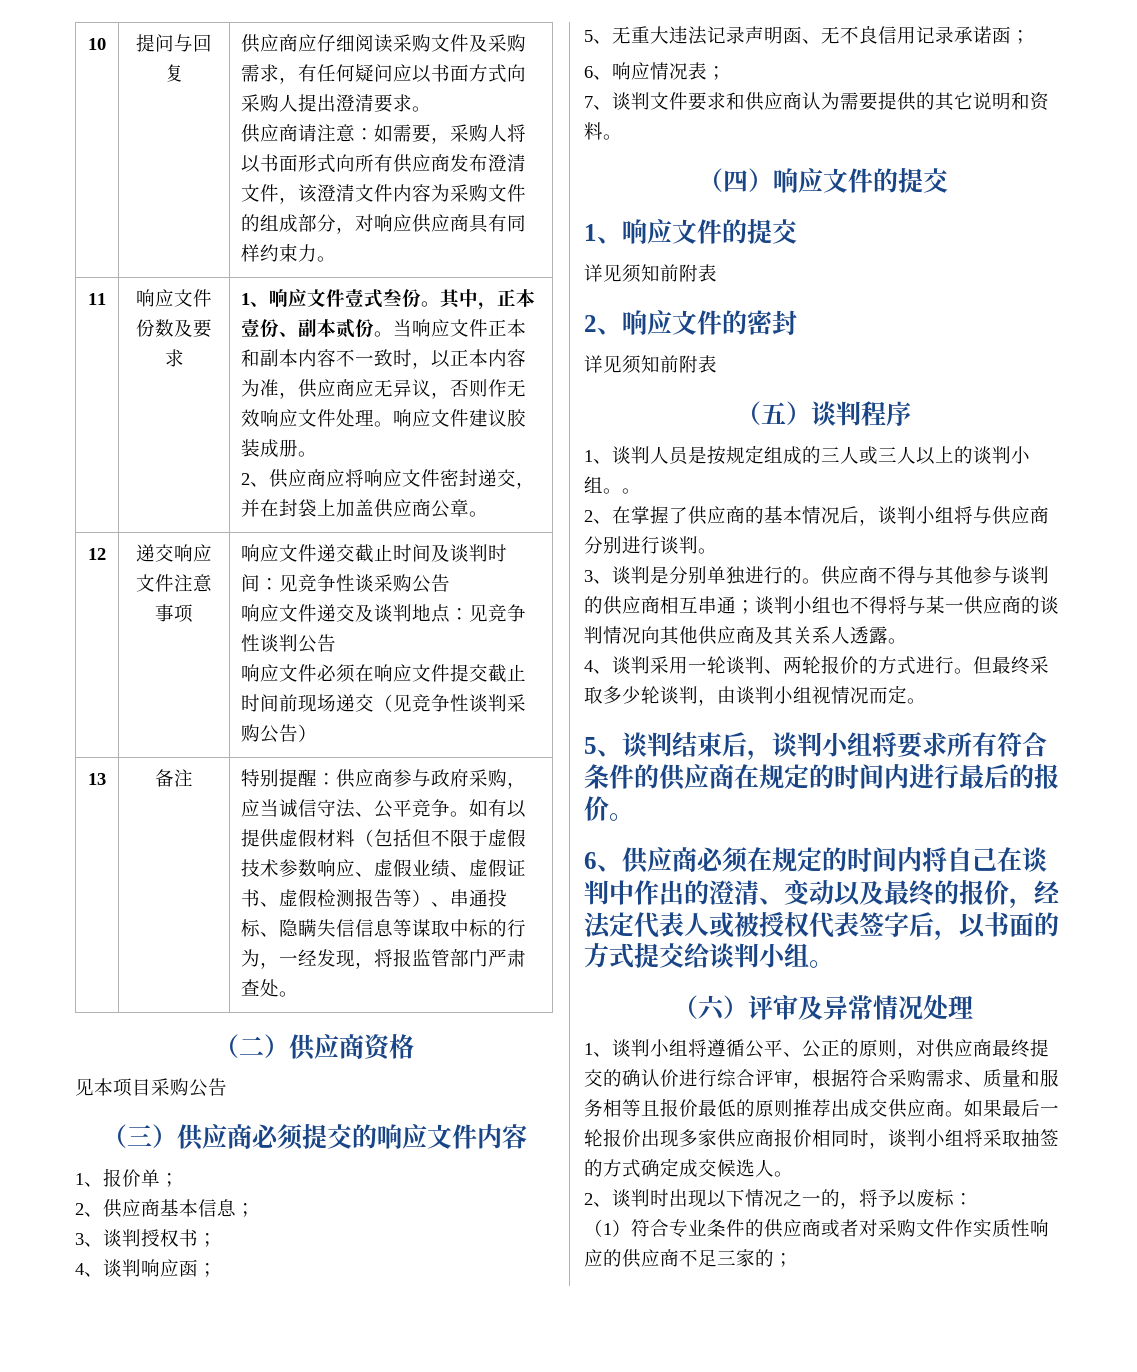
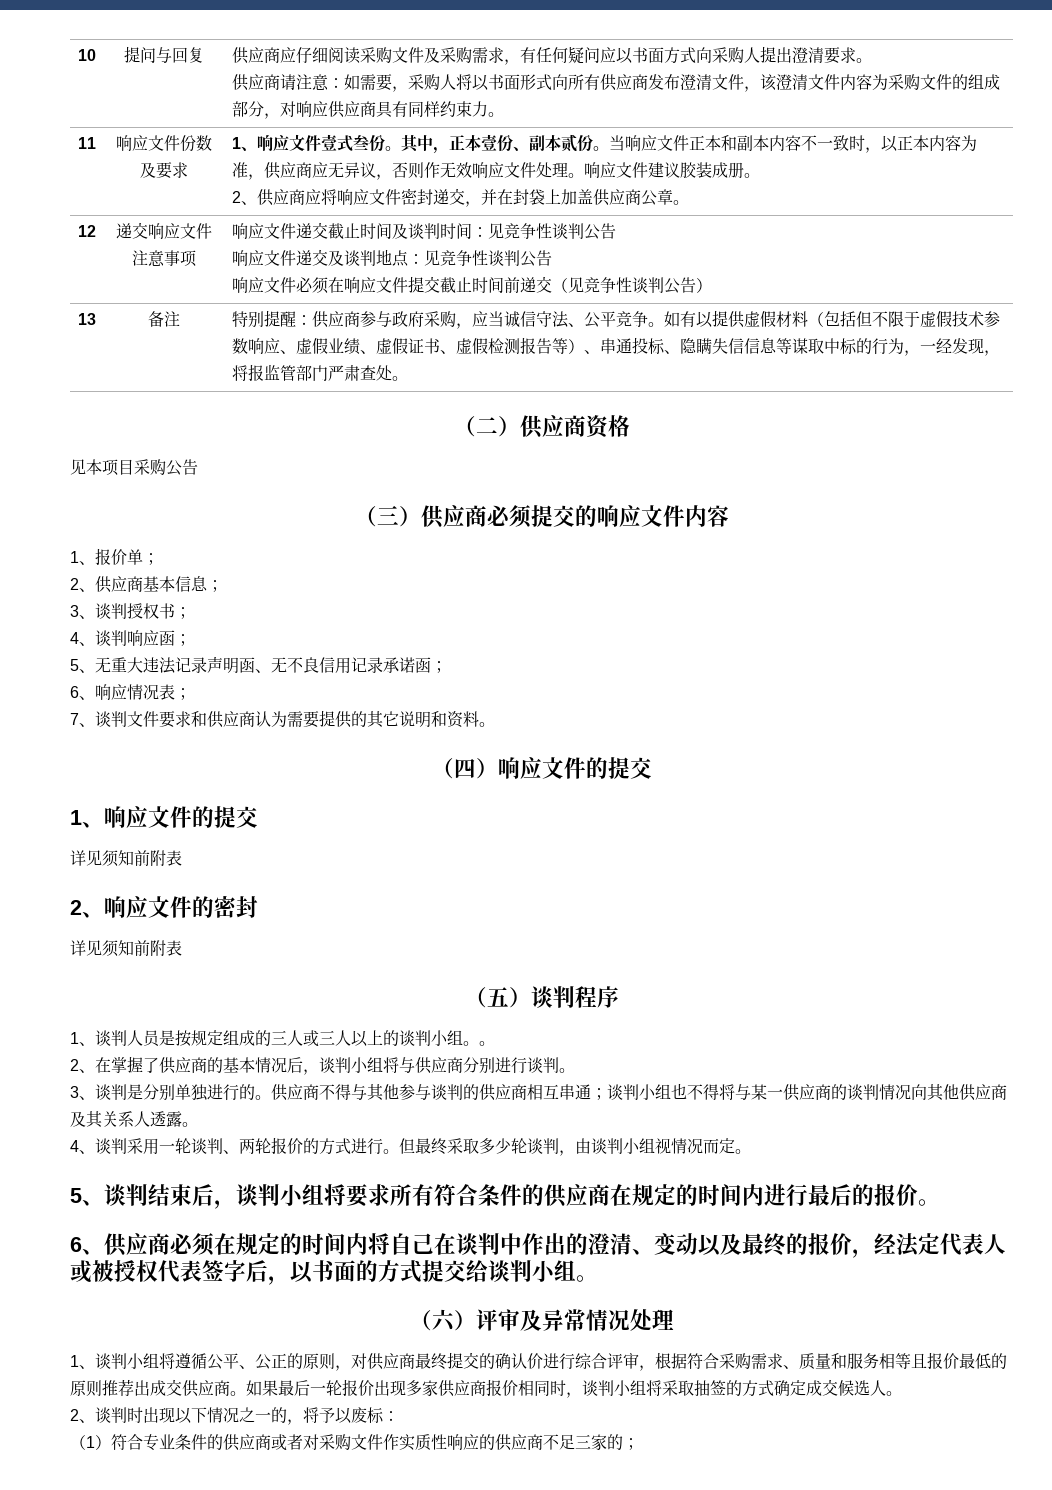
[374,574,413,592] 采购 -> [567,223,584,240] 判
[298,694,337,712] 现场 -> (520, 285) none
[507,694,527,712] [241,724,261,742] 采购 -> (664, 285) none

